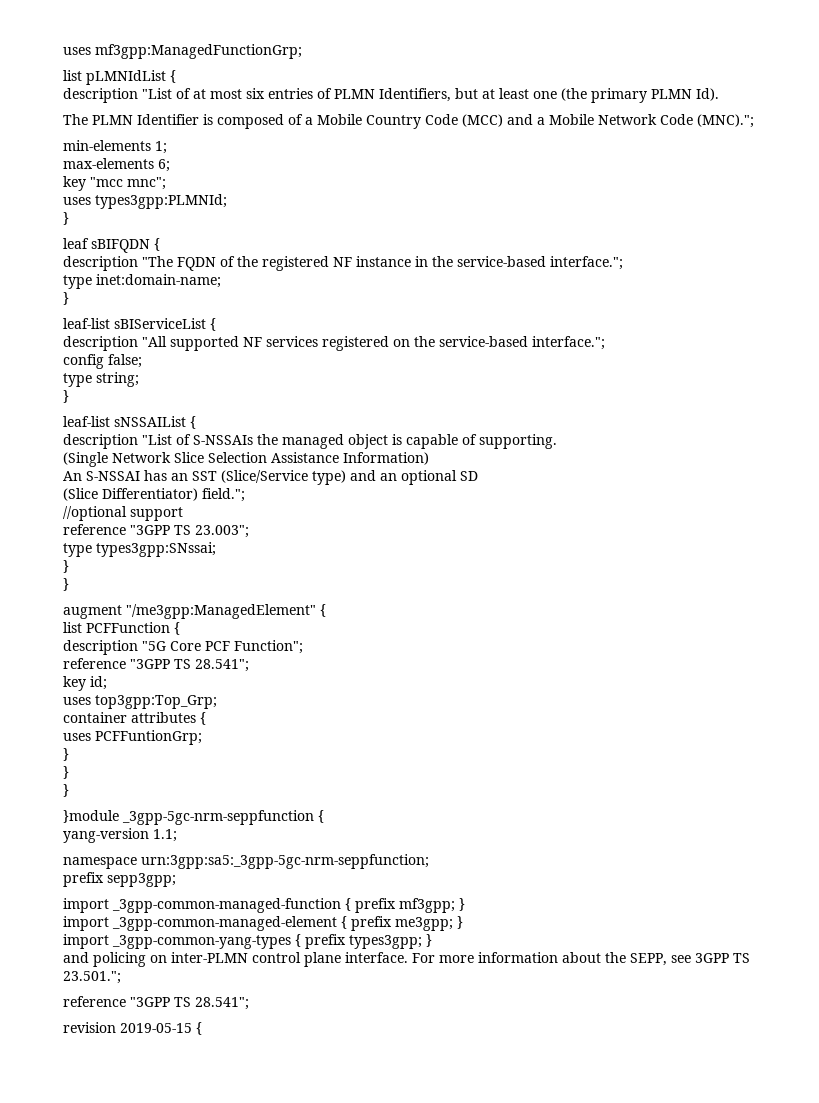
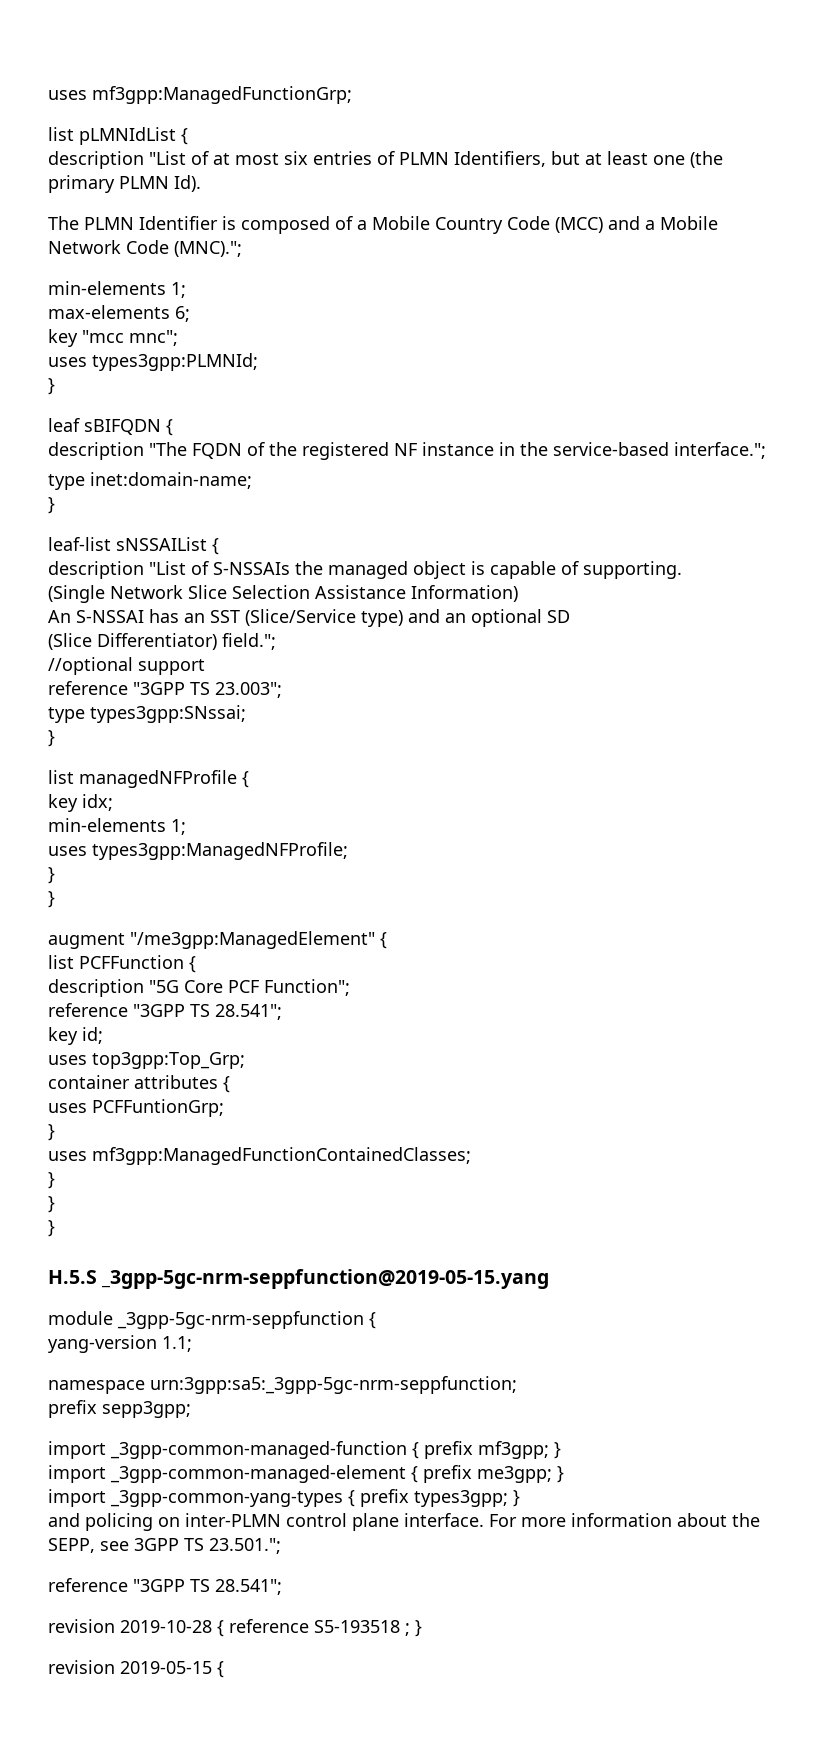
[63,318,216,331] [63,336,605,351] [63,354,142,369] [63,372,139,387] [63,390,69,403] // leaf-list sBIServiceList { // description "All supported NF services registered on the service-based interface."; // config false; // type string; // } -> (55, 505) none
(69, 566) none -> [48,770,249,788] [48,794,113,812] [48,818,186,835] [48,842,348,860] [48,867,55,884] // list managedNFProfile { // key idx; // min-elements 1; // uses types3gpp:ManagedNFProfile; // }
[63,766,69,779] [63,784,69,797] [63,810,119,823] // } // } // }module -> [48,1147,471,1165] [48,1172,55,1189] [48,1196,55,1213] [48,1220,55,1237] [48,1269,550,1289] [48,1311,113,1325] // uses mf3gpp:ManagedFunctionContainedClasses; // } // } // } // H.5.S _3gpp-5gc-nrm-seppfunction@2019-05-15.yang // module
(249, 1003) none -> [48,1619,422,1637] // revision 2019-10-28 { reference S5-193518 ; }

